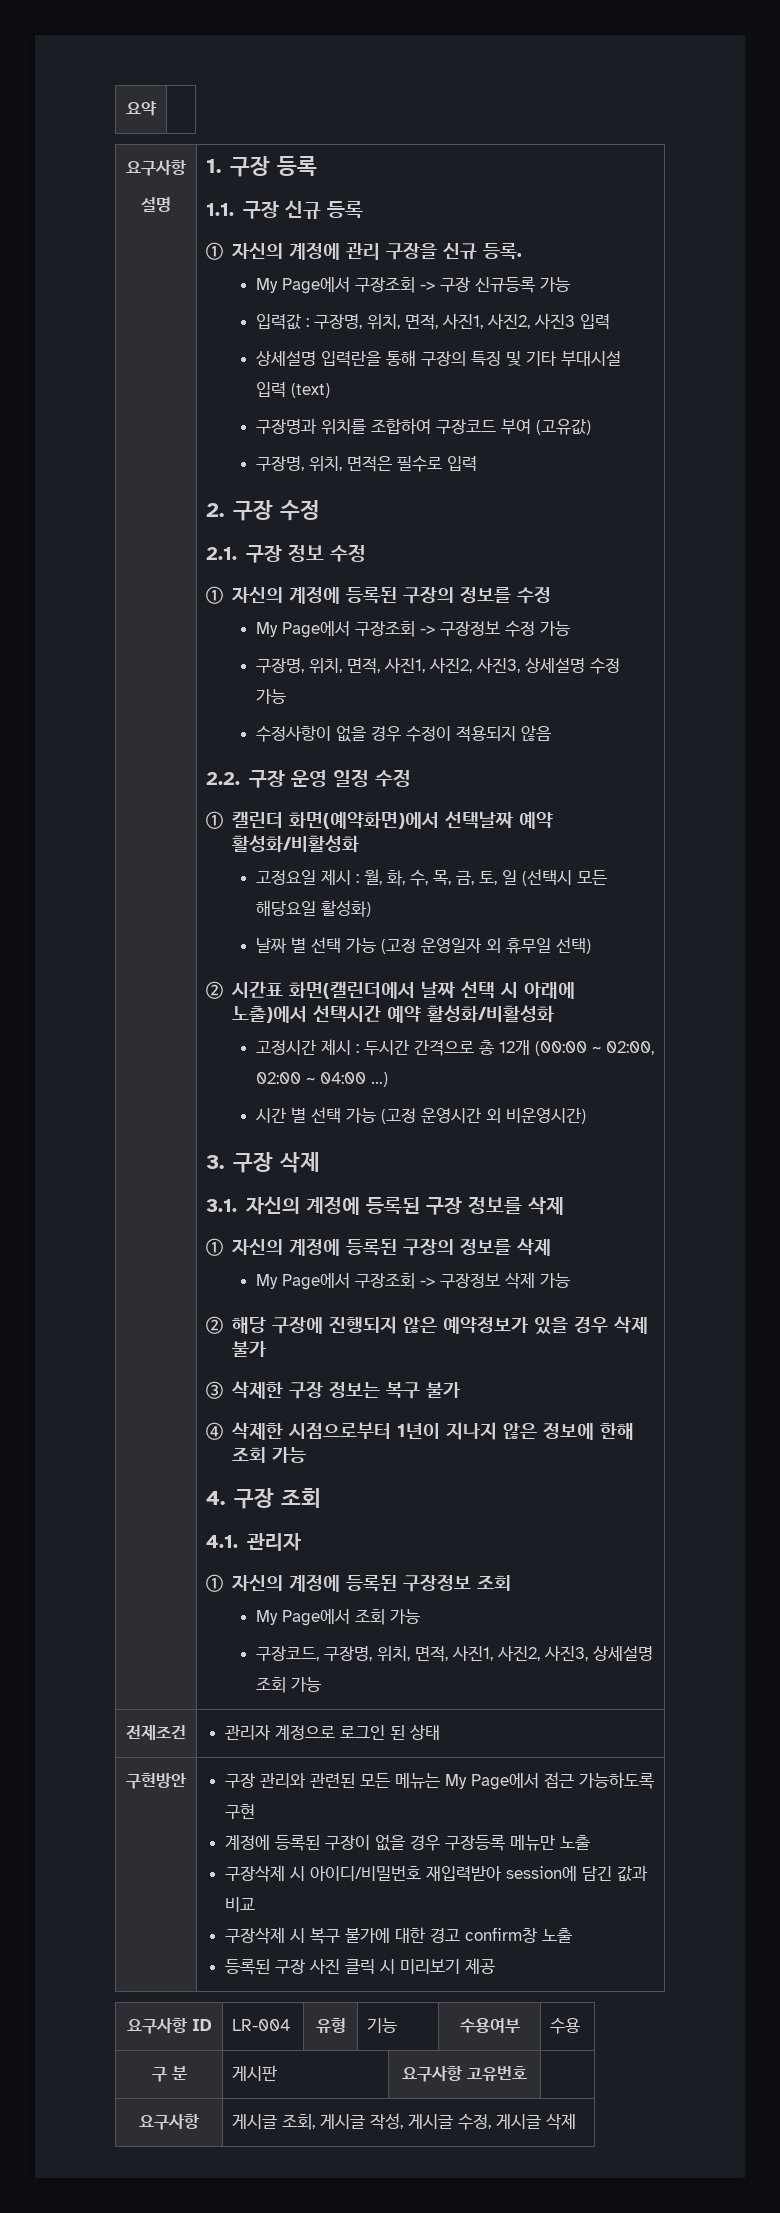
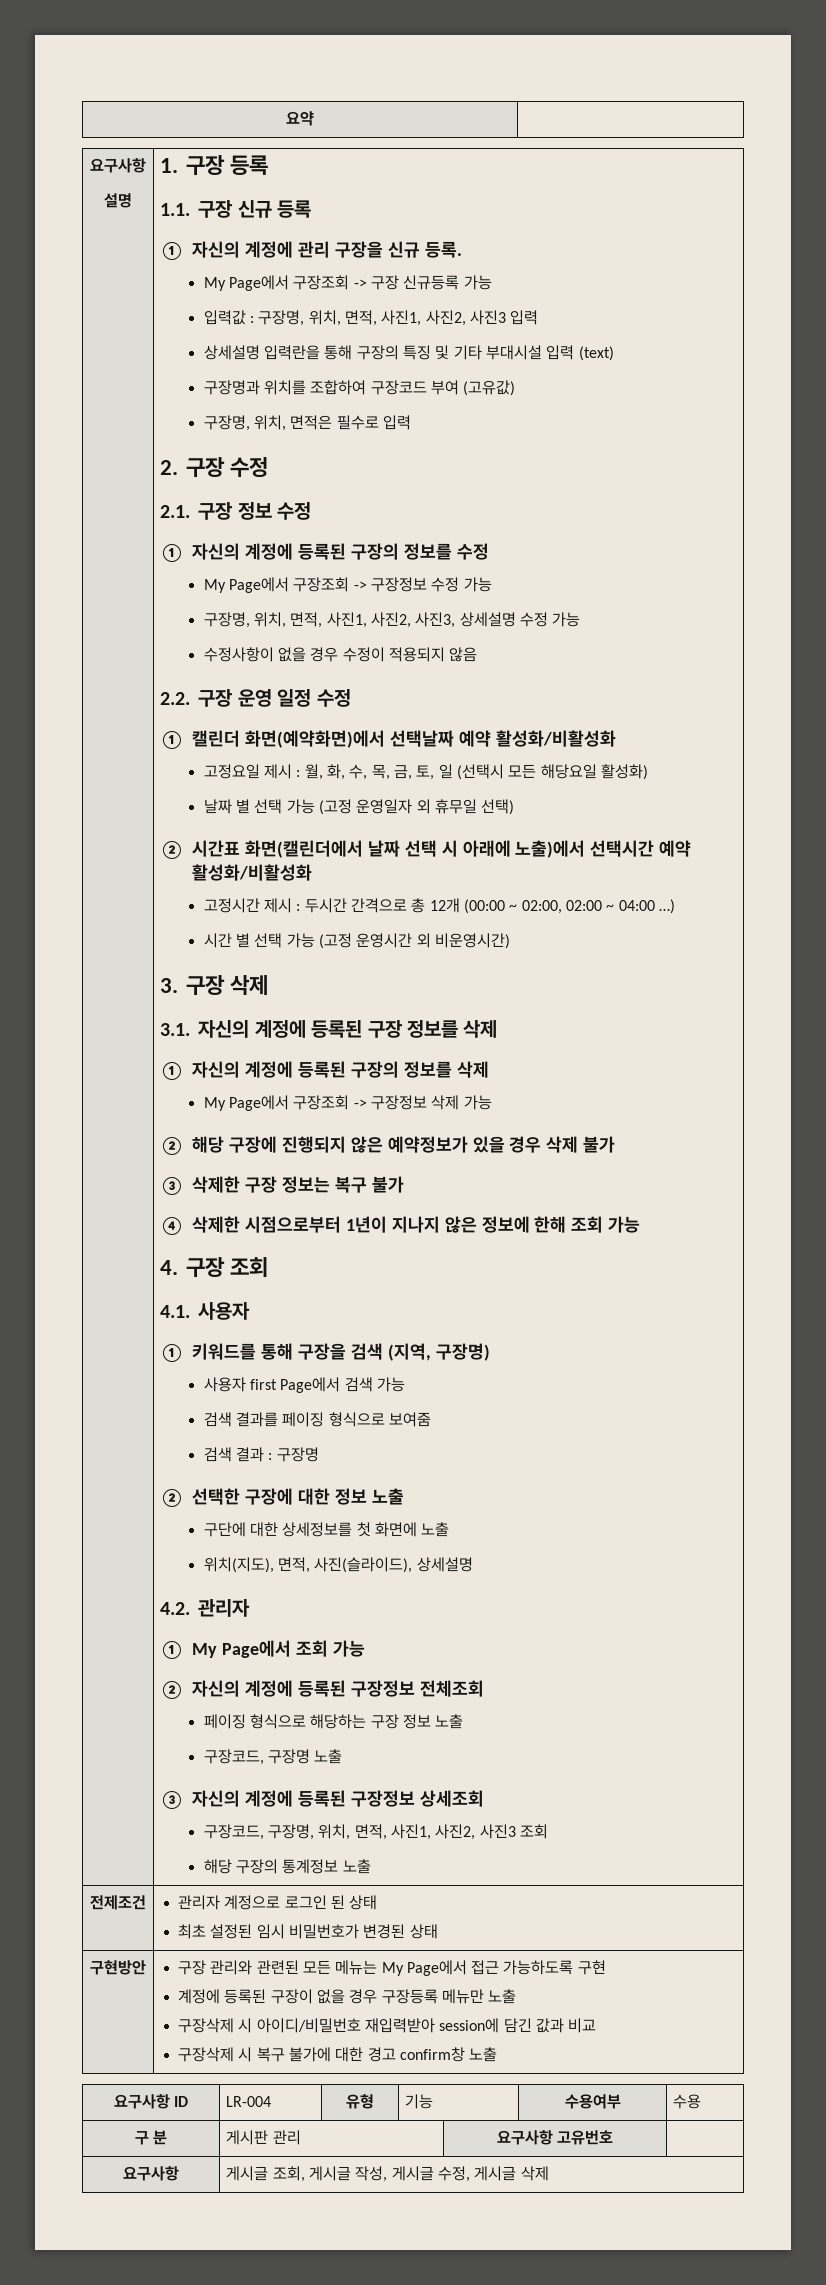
[246,1533,301,1551] [206,1574,511,1592] [256,1609,421,1626] 관리자 // ① 자신의 계정에 등록된 구장정보 조회 // My Page에서 조회 가능 -> [198,1302,251,1320] [160,1343,490,1362] [203,1377,406,1393] [203,1412,432,1427] [203,1447,319,1462] [160,1488,404,1507] [203,1522,450,1537] [203,1557,473,1573] [160,1599,251,1617] [160,1640,365,1659] [160,1680,484,1699] [203,1714,464,1729] [203,1749,343,1765] [160,1790,484,1809] 사용자 // ① 키워드를 통해 구장을 검색 (지역, 구장명) // 사용자 first Page에서 검색 가능 // 검색 결과를 페이징 형식으로 보여줌 // 검색 결과 : 구장명 // ② 선택한 구장에 대한 정보 노출 // 구단에 대한 상세정보를 첫 화면에 노출 // 위치(지도), 면적, 사진(슬라이드), 상세설명 // 4.2. 관리자 // ① My Page에서 조회 가능 // ② 자신의 계정에 등록된 구장정보 전체조회 // 페이징 형식으로 해당하는 구장 정보 노출 // 구장코드, 구장명 노출 // ③ 자신의 계정에 등록된 구장정보 상세조회
[544,1645,654,1661] [256,1677,322,1693] 사진3, 상세설명 조회 가능 -> [479,1824,549,1839] [203,1859,371,1874] 사진3 조회 // 해당 구장의 통계정보 노출
(440, 1732) none -> [177,1924,438,1939] // 최초 설정된 임시 비밀번호가 변경된 상태
[224,1958,495,1975] // 등록된 구장 사진 클릭 시 미리보기 제공 -> (498, 2054) none
(278, 2073) none -> [272,2130,301,2145] 관리

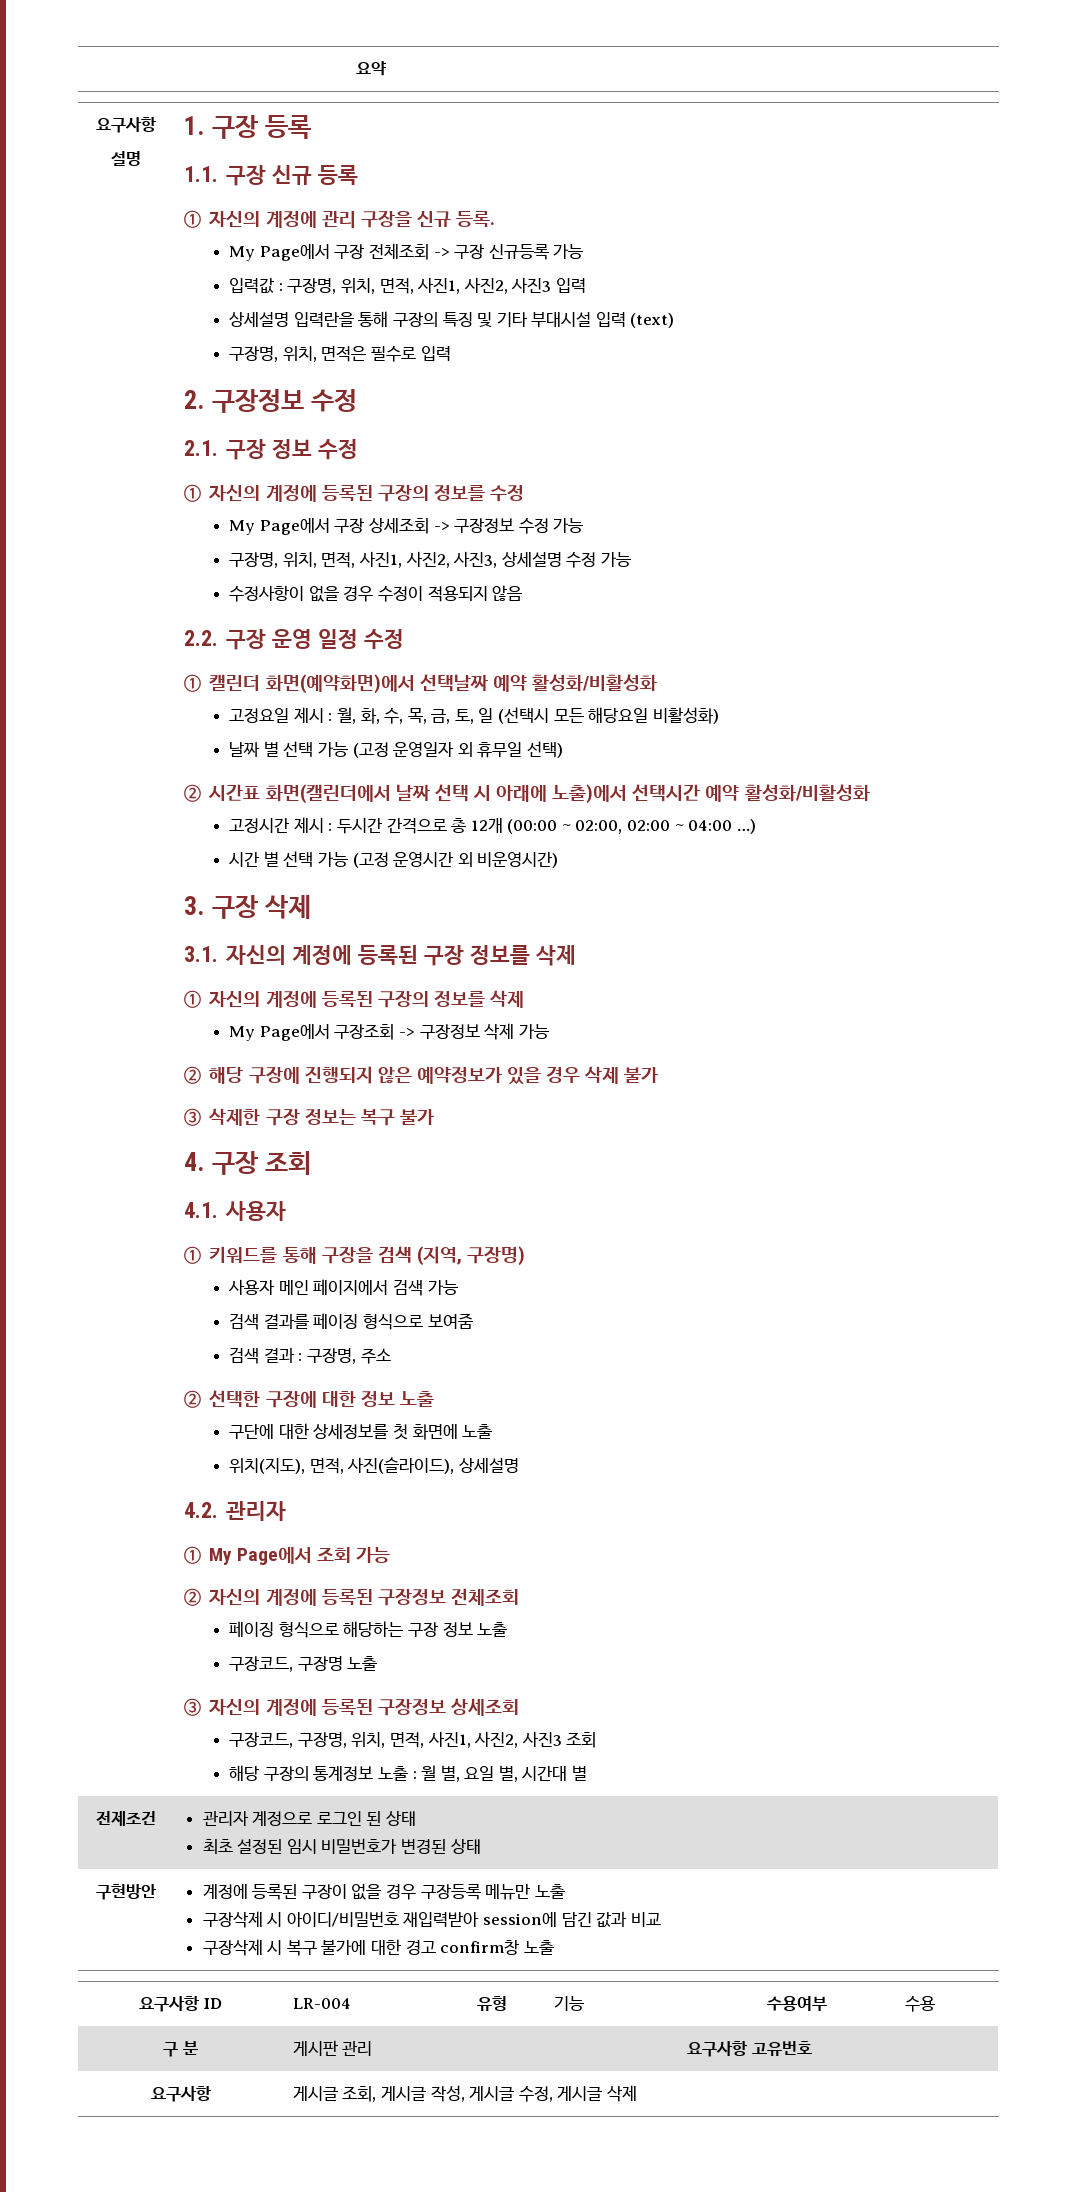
[293,275,350,290] 구장조회 -> [334,243,429,260] 구장 전체조회
[203,380,516,396] // 구장명과 위치를 조합하여 구장코드 부여 (고유값) -> (675, 320) none
[186,457,226,478] 구장 -> [212,389,305,413] 구장정보
[293,577,350,592] 구장조회 -> [334,518,429,534] 구장 상세조회
[600,764,648,780] 활성화) -> [652,707,719,724] 비활성화)
[160,1216,641,1235] // ④ 삭제한 시점으로부터 1년이 지나지 않은 정보에 한해 조회 가능 -> (434, 1117) none
[250,1377,341,1393] first Page에서 -> [278,1279,389,1295] 메인 페이지에서
[276,1447,319,1462] 구장명 -> [306,1348,391,1364] 구장명, 주소
(371, 1866) none -> [412,1765,588,1782] : 월 별, 요일 별, 시간대 별
[177,1960,606,1976] 구장 관리와 관련된 모든 메뉴는 My Page에서 접근 가능하도록 구현 // -> (157, 1892) none

